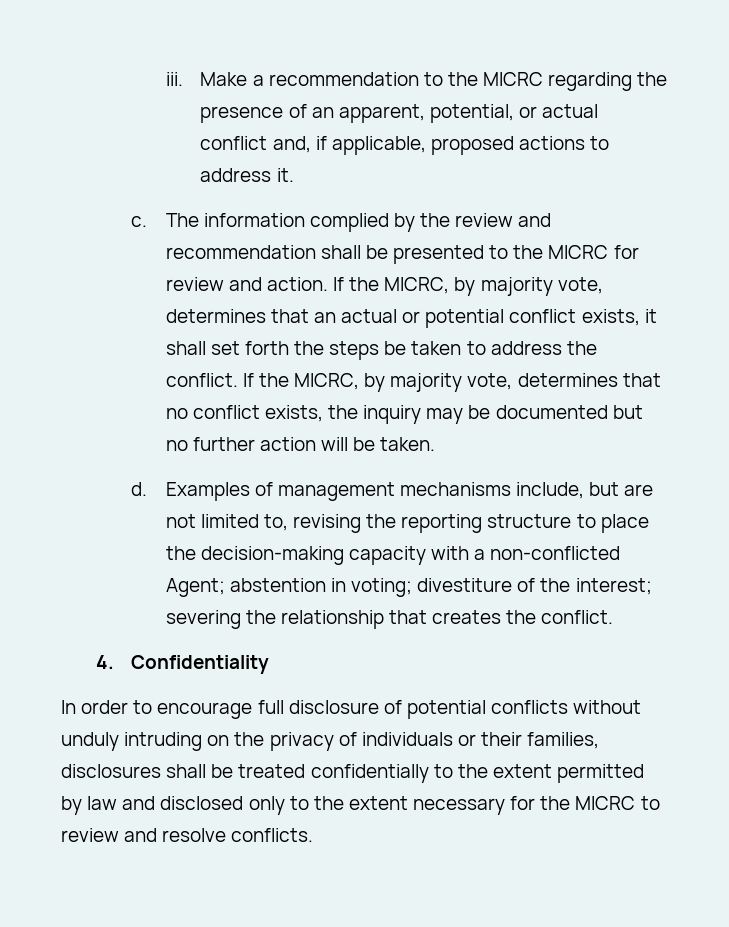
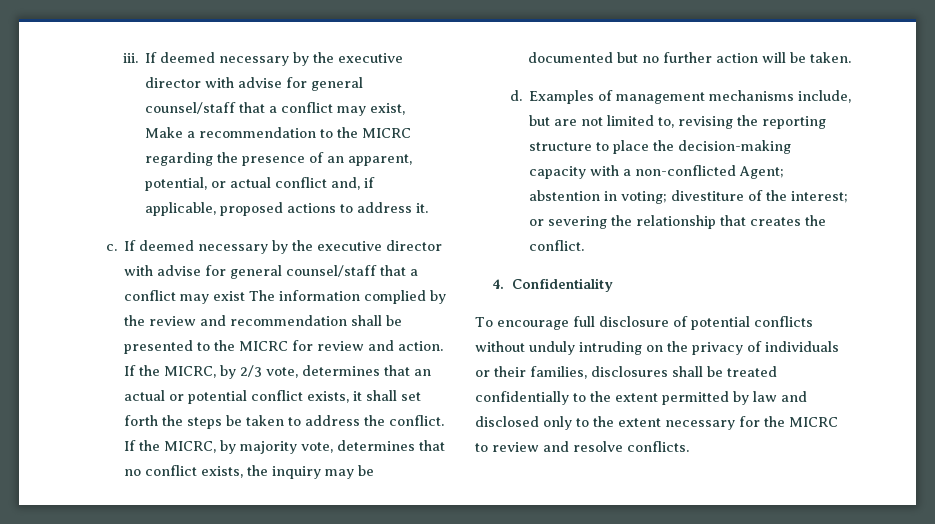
(183, 79) none -> [145,52,404,66] [145,77,364,91] [145,102,406,116] If deemed necessary by the executive director with advise for general counsel/staff that a conflict may exist,
(147, 221) none -> [123,240,442,254] [123,265,418,279] [123,290,245,304] If deemed necessary by the executive director with advise for general counsel/staff that a conflict may exist
[480,277,553,296] majority -> [239,365,262,377] 2/3
(652, 586) none -> [528,219,544,226] or
[61,700,153,714] In order to -> [475,317,493,327] To

